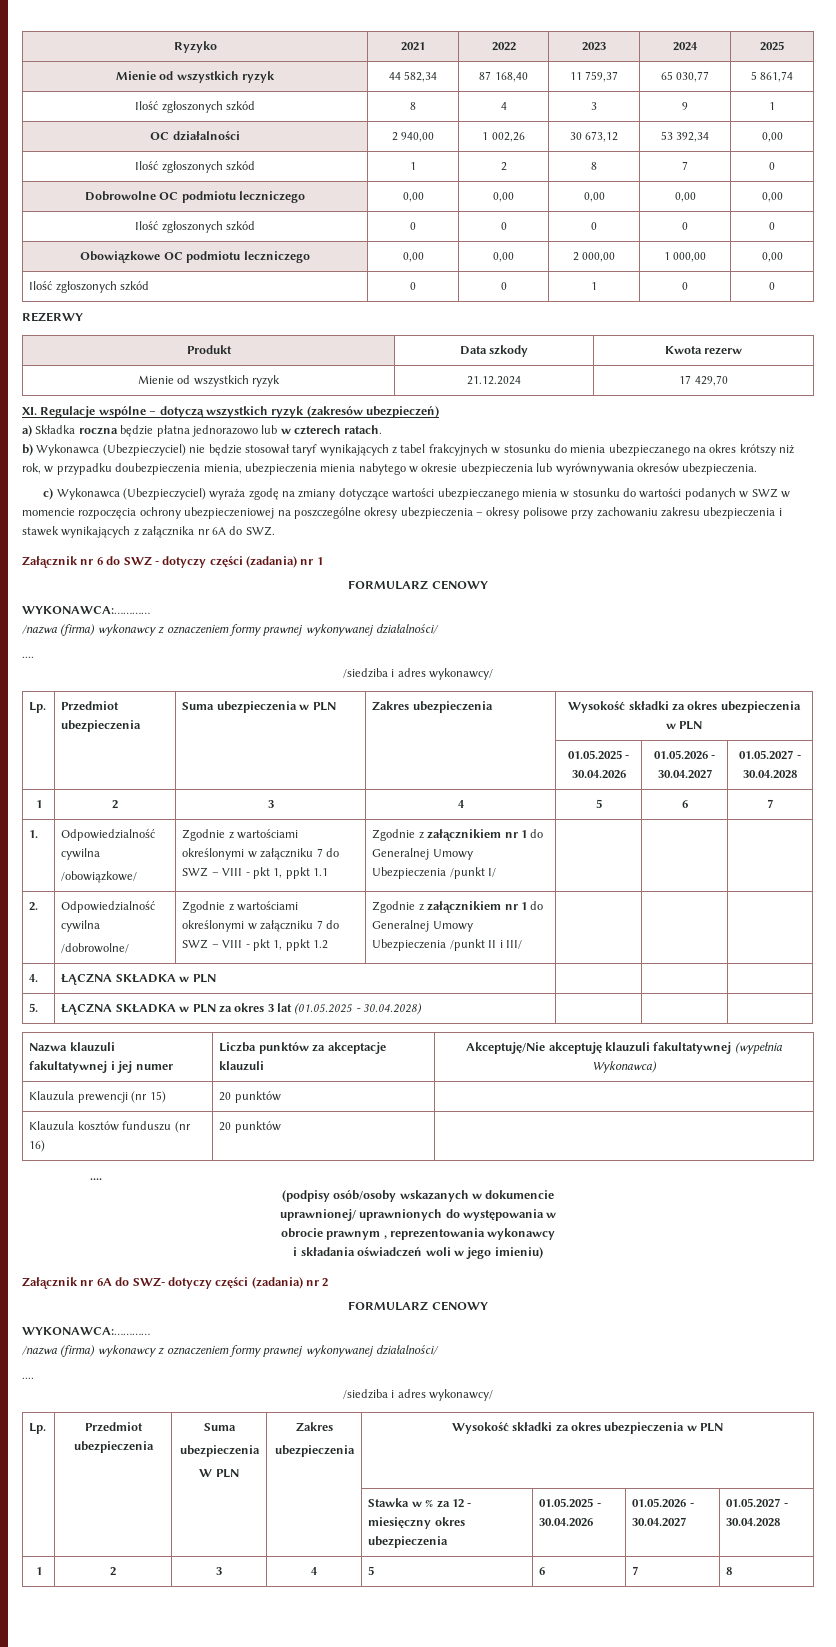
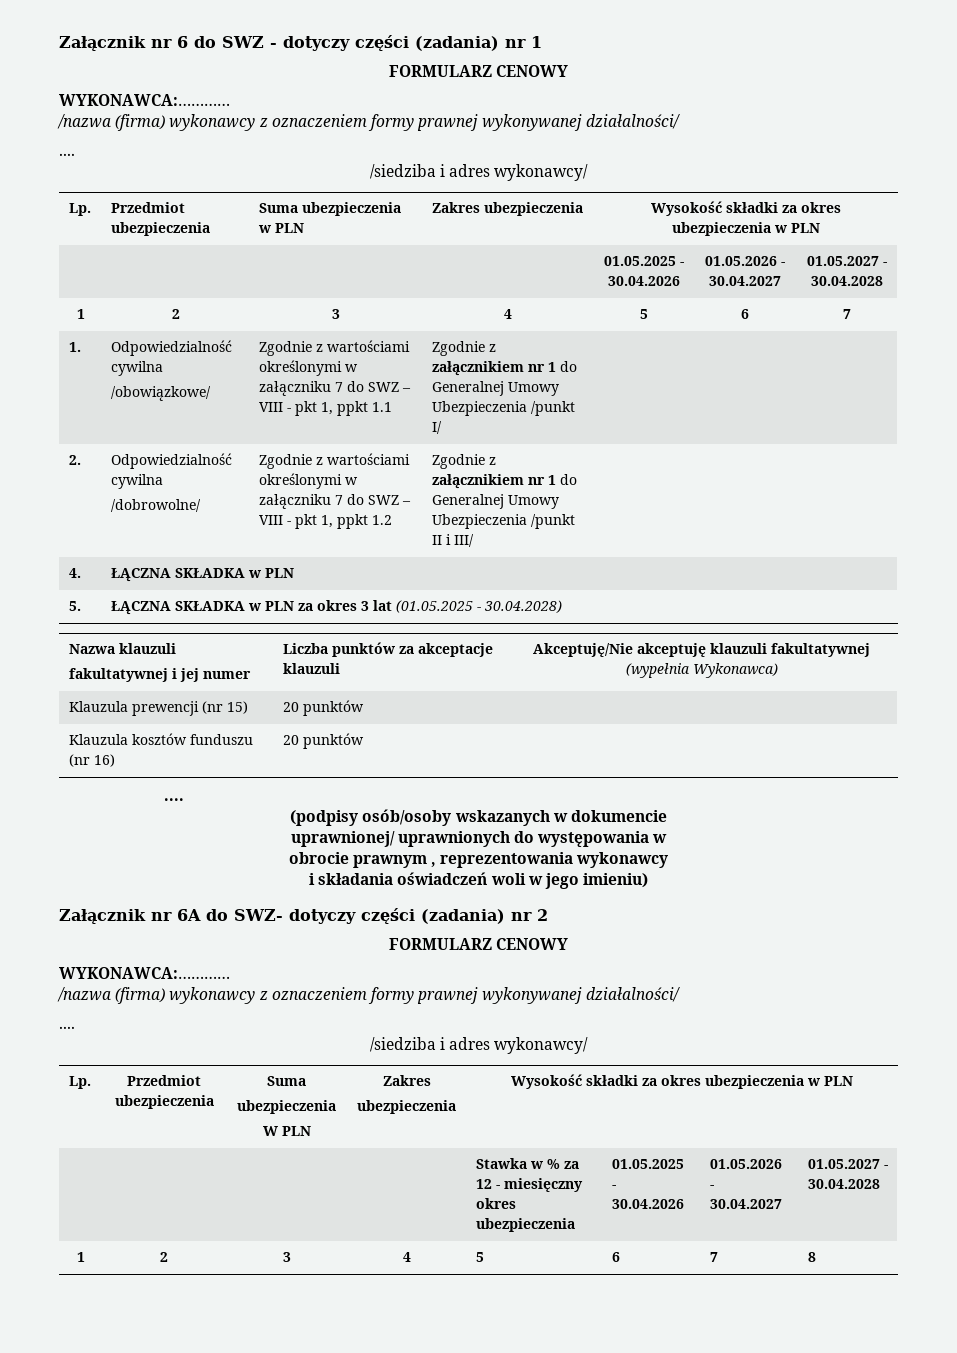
[173,41,217,53] [401,42,425,51] [491,42,516,51] [582,42,606,51] [673,42,698,51] [760,41,784,51] [115,71,276,83] [388,71,438,82] [479,71,528,82] [569,71,619,82] [660,71,710,82] [750,71,794,82] [135,101,255,113] [410,102,416,110] [500,102,507,110] [591,102,597,110] [682,102,688,110] [769,102,775,110] [150,131,240,141] [391,132,435,142] [482,132,525,142] [569,131,619,142] [660,131,710,142] [761,132,783,142] [135,161,255,173] [410,162,416,170] [500,162,507,171] [591,162,597,170] [682,161,688,170] [769,162,775,170] [84,191,306,203] [402,192,424,202] [493,192,514,202] [583,192,605,202] [674,192,696,202] [761,192,783,202] [135,221,255,233] [410,222,416,230] [500,222,507,230] [591,222,597,230] [682,222,688,230] [769,222,775,230] [80,251,310,263] [402,252,424,262] [493,252,514,262] [572,252,616,262] [663,252,707,262] [761,252,783,262] [29,281,150,293] [410,282,416,290] [500,282,507,290] [591,282,597,290] [682,282,688,290] [769,282,775,290] [22,312,83,322] [186,345,232,354] [459,345,529,357] [664,346,743,355] [137,375,281,387] [467,376,521,385] [679,375,728,386] [22,406,439,418] [22,425,383,437] [22,444,795,456] [22,463,758,475] [43,488,790,500] [22,507,782,519] [22,526,275,538] Ryzyko | 2021 | 2022 | 2023 | 2024 | 2025 // Mienie od wszystkich ryzyk | 44 582,34 | 87 168,40 | 11 759,37 | 65 030,77 | 5 861,74 // Ilość zgłoszonych szkód | 8 | 4 | 3 | 9 | 1 // OC działalności | 2 940,00 | 1 002,26 | 30 673,12 | 53 392,34 | 0,00 // Ilość zgłoszonych szkód | 1 | 2 | 8 | 7 | 0 // Dobrowolne OC podmiotu leczniczego | 0,00 | 0,00 | 0,00 | 0,00 | 0,00 // Ilość zgłoszonych szkód | 0 | 0 | 0 | 0 | 0 // Obowiązkowe OC podmiotu leczniczego | 0,00 | 0,00 | 2 000,00 | 1 000,00 | 0,00 // Ilość zgłoszonych szkód | 0 | 0 | 1 | 0 | 0 // REZERWY // Produkt | Data szkody | Kwota rezerw // Mienie od wszystkich ryzyk | 21.12.2024 | 17 429,70 // XI. Regulacje wspólne – dotyczą wszystkich ryzyk (zakresów ubezpieczeń) // a) Składka roczna będzie płatna jednorazowo lub w czterech ratach. // b) Wykonawca (Ubezpieczyciel) nie będzie stosował taryf wynikających z tabel frakcyjnych w stosunku do mienia ubezpieczanego na okres krótszy niż rok, w przypadku doubezpieczenia mienia, ubezpieczenia mienia nabytego w okresie ubezpieczenia lub wyrównywania okresów ubezpieczenia. // c) Wykonawca (Ubezpieczyciel) wyraża zgodę na zmiany dotyczące wartości ubezpieczanego mienia w stosunku do wartości podanych w SWZ w momencie rozpoczęcia ochrony ubezpieczeniowej na poszczególne okresy ubezpieczenia – okresy polisowe przy zachowaniu zakresu ubezpieczenia i stawek wynikających z załącznika nr 6A do SWZ. // -> (59, 43) none

